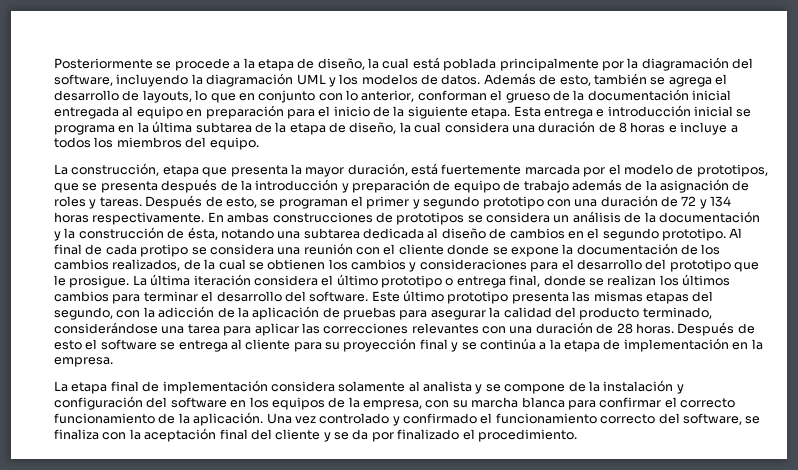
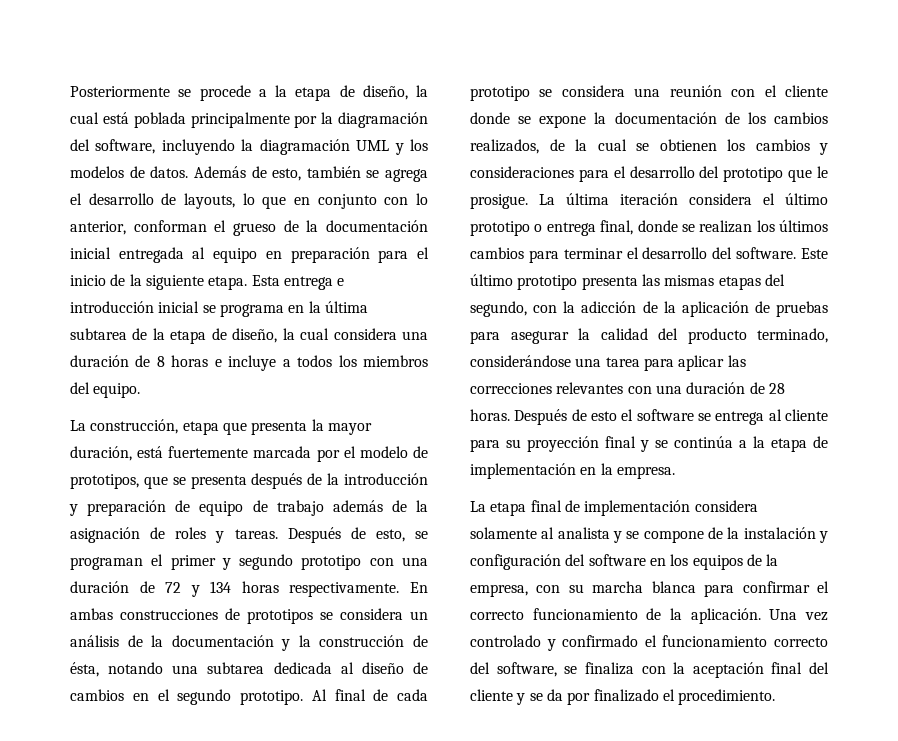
[140,244,189,257] protipo -> [470,86,530,101] prototipo

